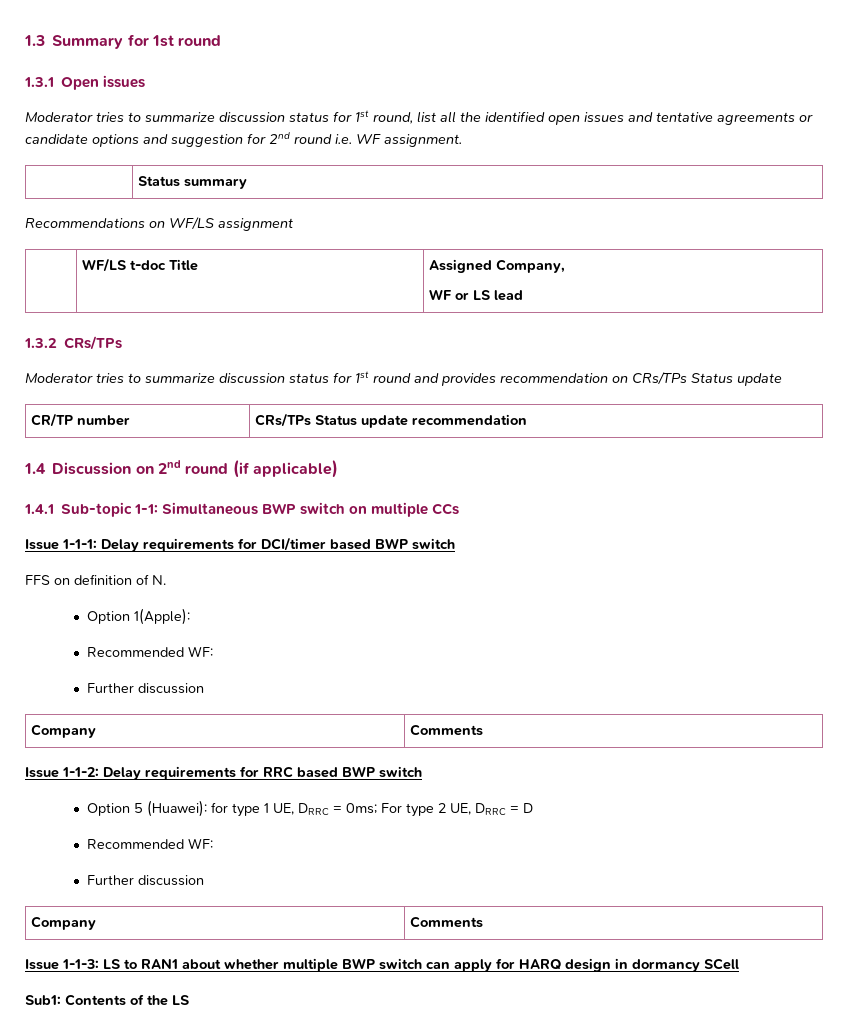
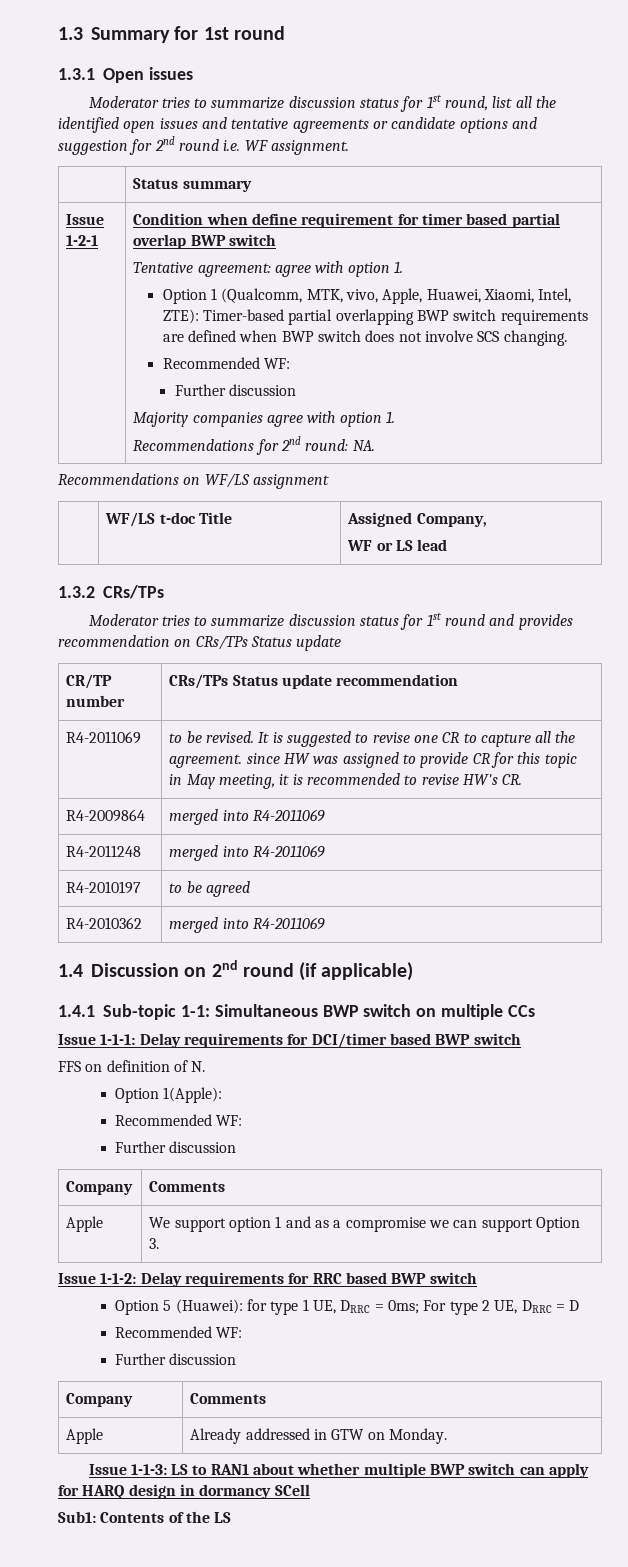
(248, 183) none -> [66,214,105,225] [66,235,99,246] [133,213,560,228] [133,234,276,249] [133,261,403,277] [162,288,572,304] [162,309,588,325] [162,330,567,346] [162,357,291,369] [174,384,296,396] [133,411,395,427] [133,436,375,455] // Issue 1-2-1 | Condition when define requirement for timer based partial overlap BWP switch // Tentative agreement: agree with option 1. // Option 1 (Qualcomm, MTK, vivo, Apple, Huawei, Xiaomi, Intel, ZTE): Timer-based partial overlapping BWP switch requirements are defined when BWP switch does not involve SCS changing. // Recommended WF: // Further discussion // Majority companies agree with option 1. // Recommendations for 2nd round: NA.
(528, 420) none -> [66,731,142,744] [169,731,576,747] [169,752,577,768] [169,773,523,789] [66,809,146,822] [169,809,325,825] [66,845,142,857] [169,845,325,861] [66,881,142,894] [169,881,250,897] [66,917,143,929] [169,917,325,933] // R4-2011069 | to be revised. It is suggested to revise one CR to capture all the agreement. since HW was assigned to provide CR for this topic in May meeting, it is recommended to revise HW's CR. // R4-2009864 | merged into R4-2011069 // R4-2011248 | merged into R4-2011069 // R4-2010197 | to be agreed // R4-2010362 | merged into R4-2011069
(484, 730) none -> [66,1216,104,1232] [149,1216,580,1232] [149,1238,160,1249] // Apple | We support option 1 and as a compromise we can support Option 3.
(484, 922) none -> [66,1428,104,1444] [190,1428,447,1444] // Apple | Already addressed in GTW on Monday.

